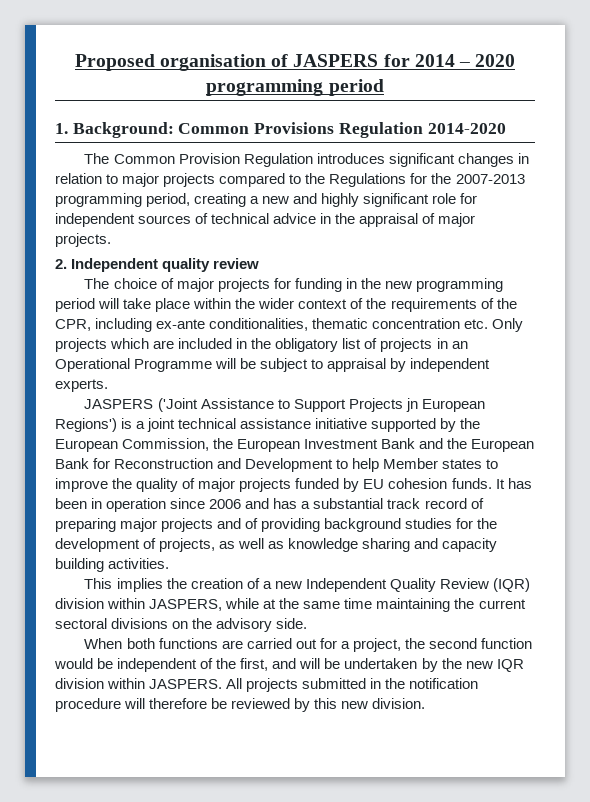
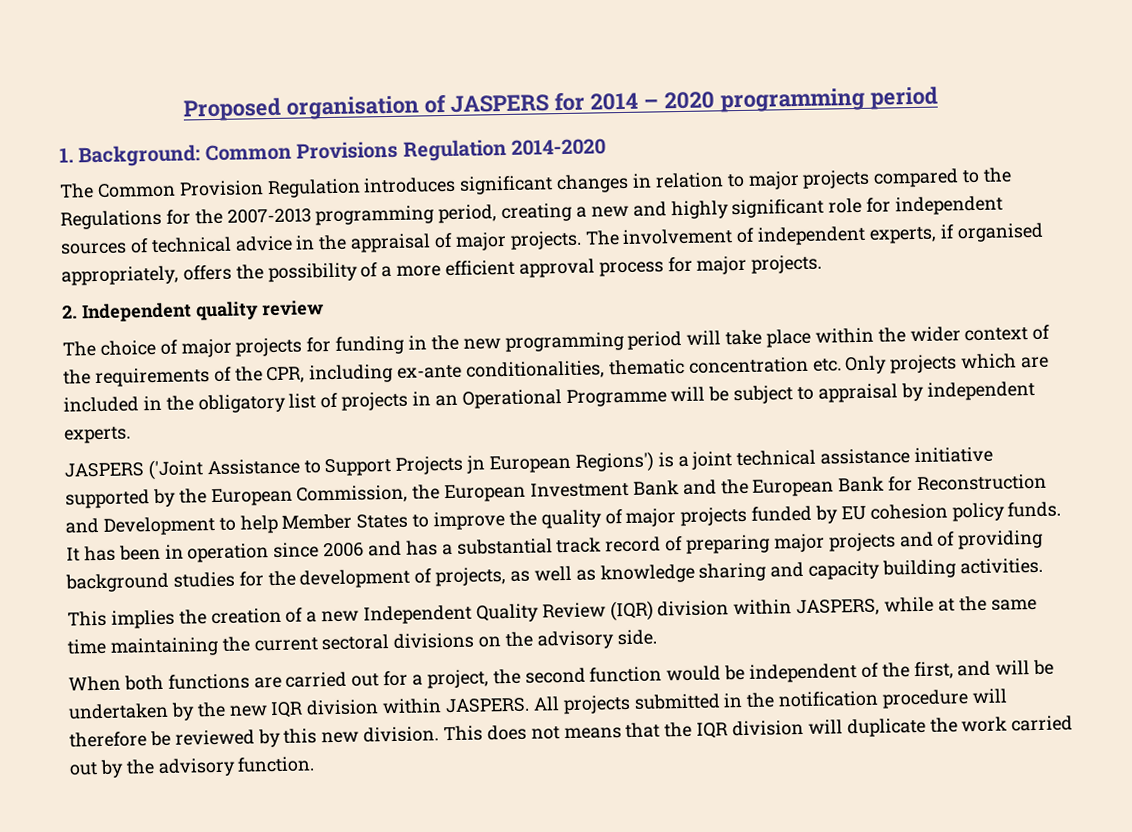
(111, 240) none -> [584,222,1044,246] [61,254,823,286] The involvement of independent experts, if organised appropriately, offers the possibility of a more efficient approval process for major projects.
[442,459,483,469] states -> [356,513,409,529] States
(448, 483) none -> [951,502,1005,522] policy
(426, 703) none -> [443,715,1074,742] [69,756,316,779] This does not means that the IQR division will duplicate the work carried out by the advisory function.

